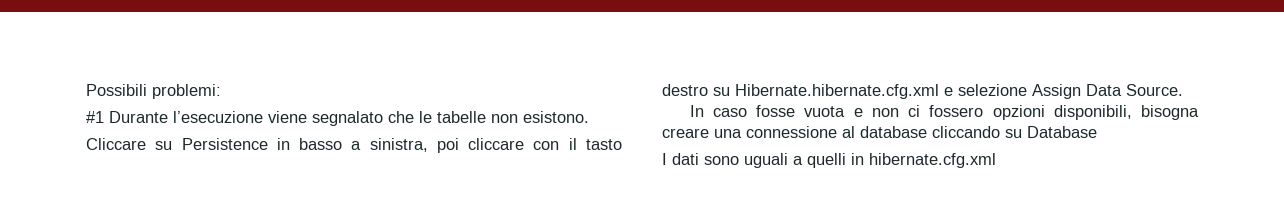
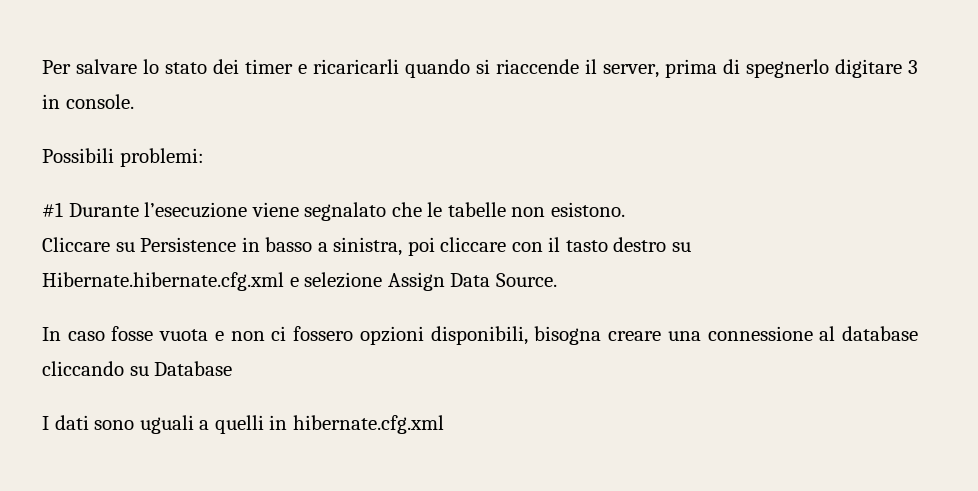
(86, 90) none -> [42,59,918,78] [42,94,134,109] Per salvare lo stato dei timer e ricaricarli quando si riaccende il server, prima di spegnerlo digitare 3 in console. //

